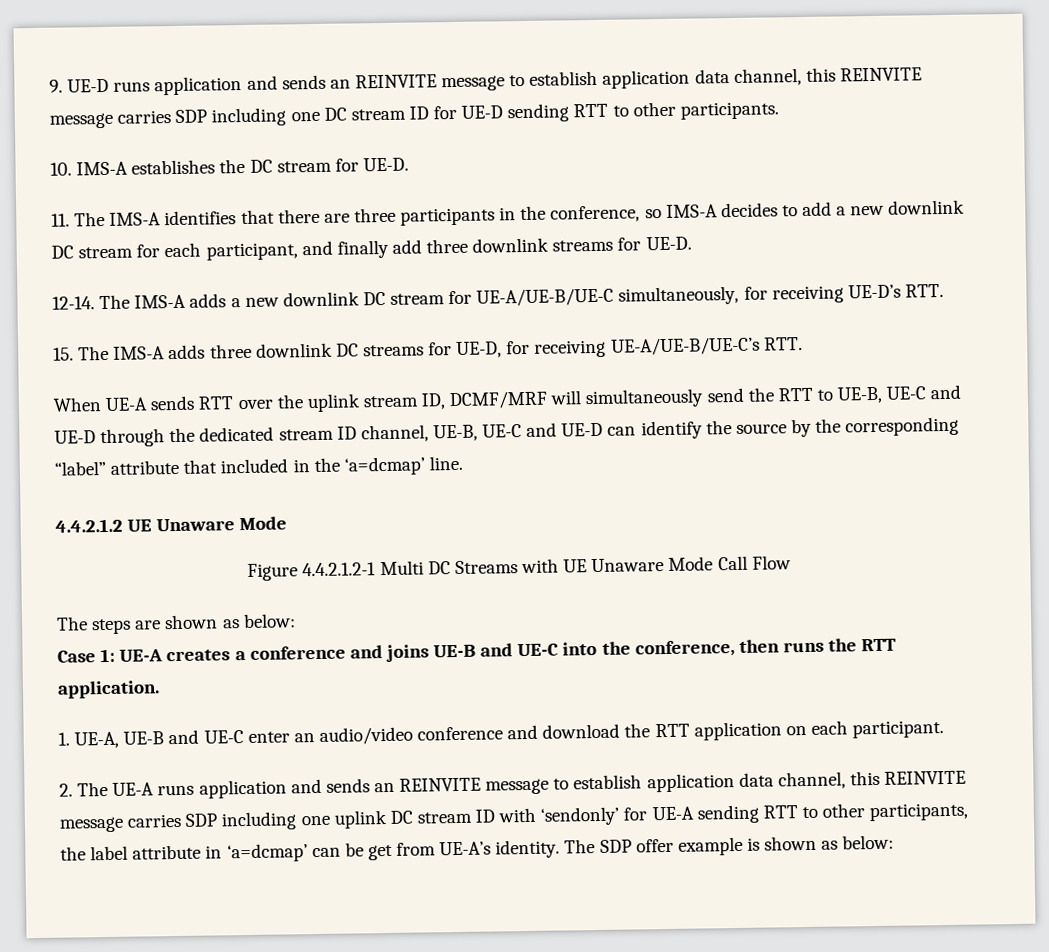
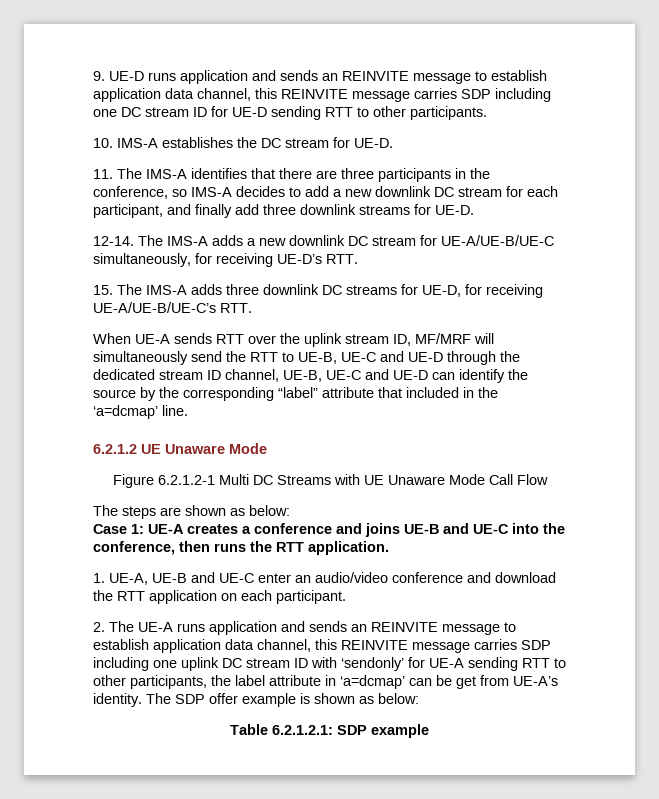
[449,390,549,410] DCMF/MRF -> [415,333,471,344] MF/MRF
[55,518,123,533] 4.4.2.1.2 -> [93,444,137,454] 6.2.1.2
[302,562,377,577] 4.4.2.1.2-1 -> [157,475,215,485] 6.2.1.2-1
(895, 842) none -> [230,724,429,738] // Table 6.2.1.2.1: SDP example

